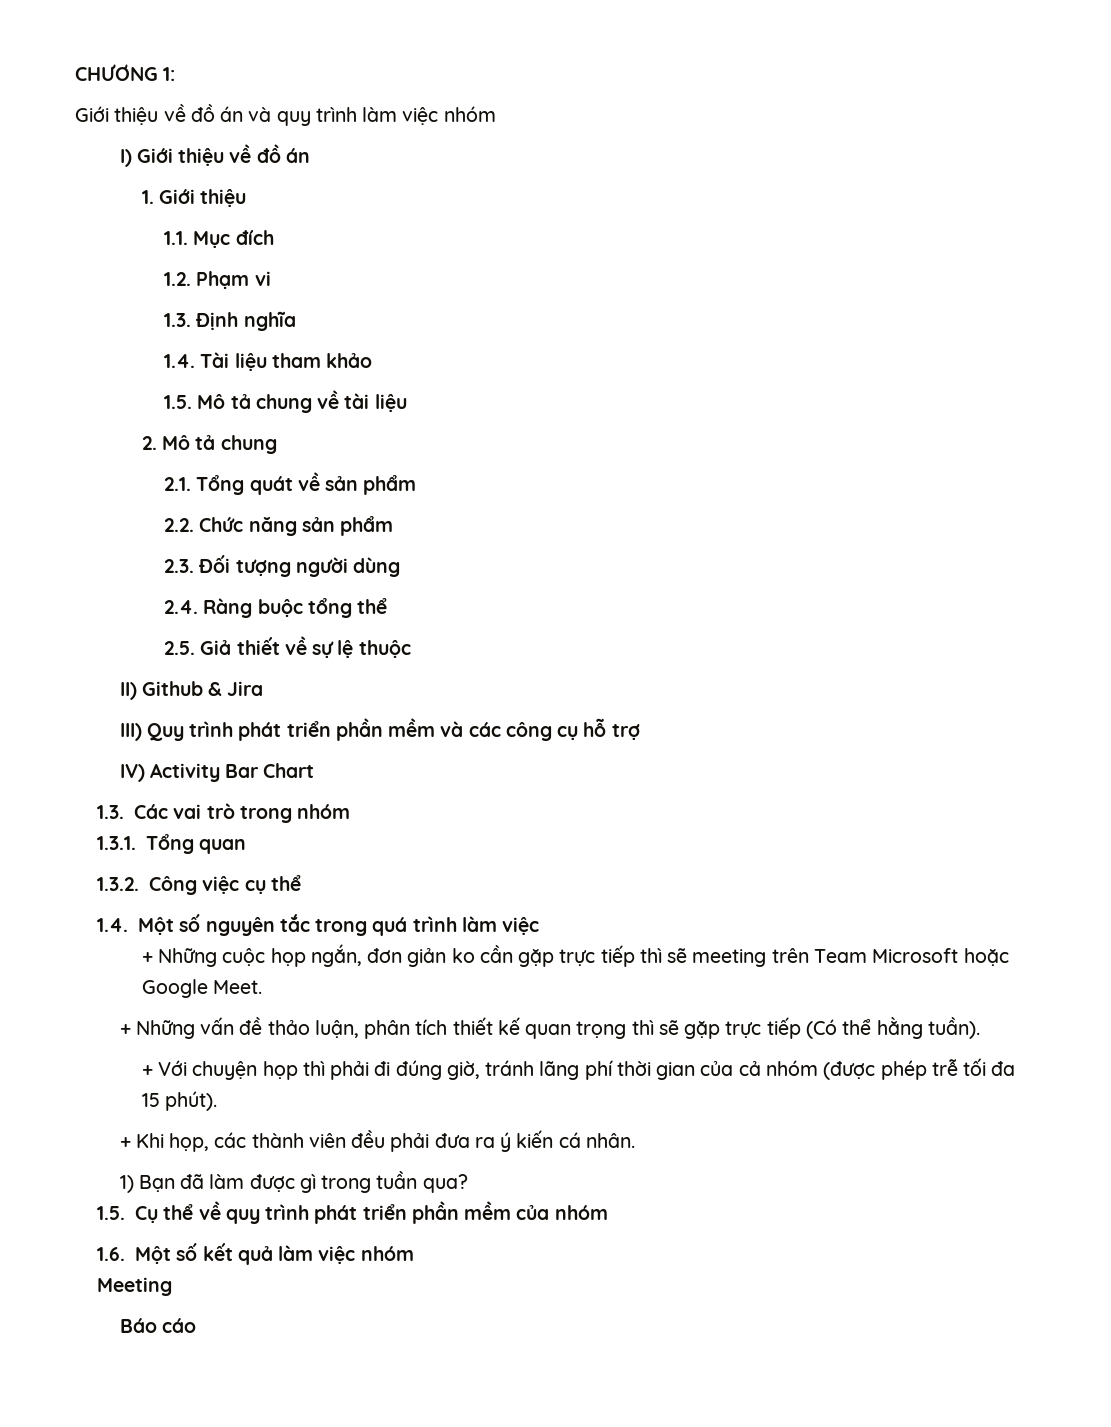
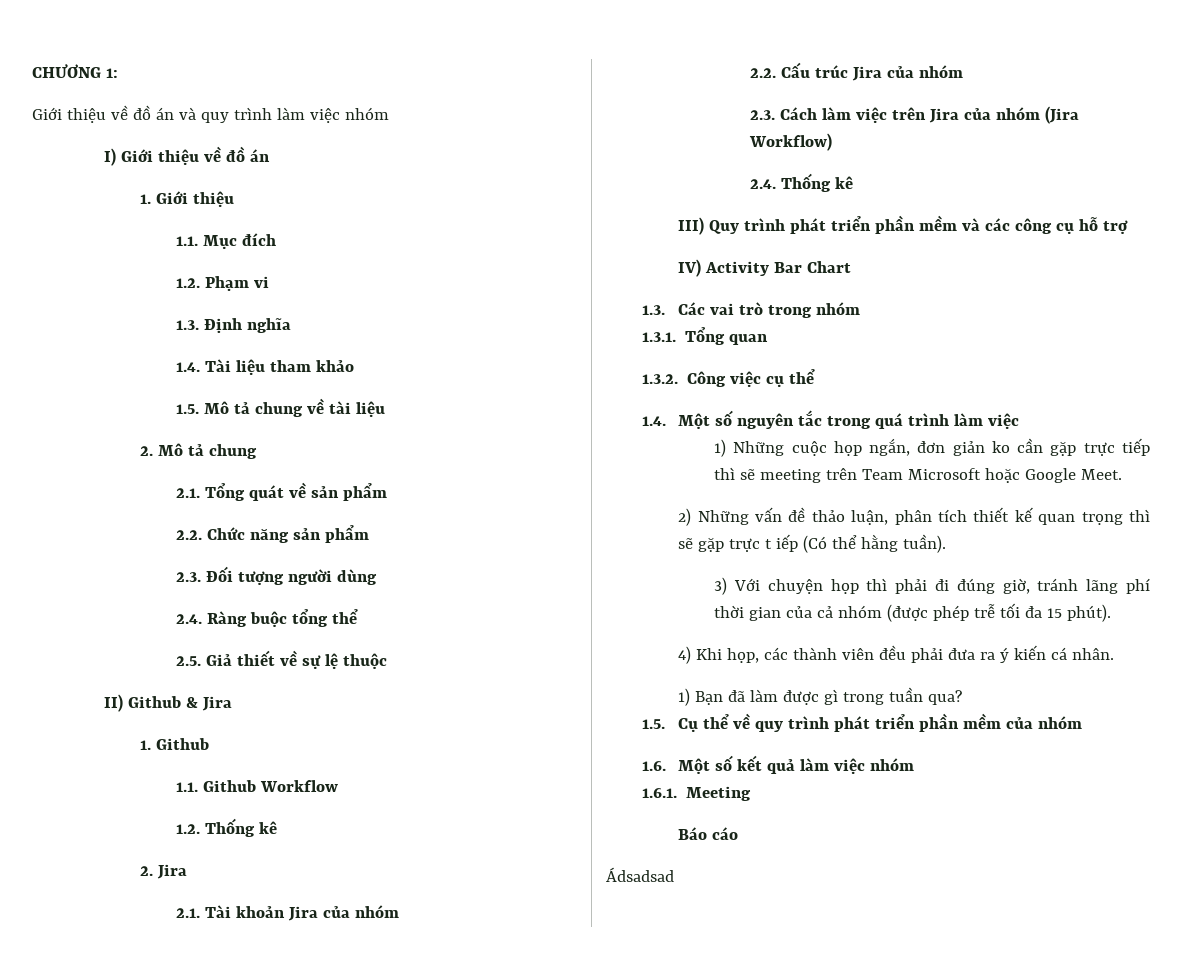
(264, 688) none -> [140,738,210,750] [176,780,339,792] [176,818,278,837] [140,864,188,879] [176,905,400,921] [750,62,964,81] [750,106,1080,124] [749,133,833,151] [750,173,854,192] // 1. Github // 1.1. Github Workflow // 1.2. Thống kê // 2. Jira // 2.1. Tài khoản Jira của nhóm // 2.2. Cấu trúc Jira của nhóm // 2.3. Cách làm việc trên Jira của nhóm (Jira Workflow) // 2.4. Thống kê
[141,952,153,963] + -> [714,439,727,457] 1)
[119,1024,131,1035] + -> [678,508,692,526] 2)
[766,1017,801,1039] tiếp -> [765,534,799,552] t iếp
[141,1065,153,1076] + -> [714,577,728,595] 3)
[119,1137,131,1148] + -> [678,646,692,664] 4)
(414, 1253) none -> [642,788,678,798] 1.6.1.
(196, 1325) none -> [606,867,674,882] // Ádsadsad

